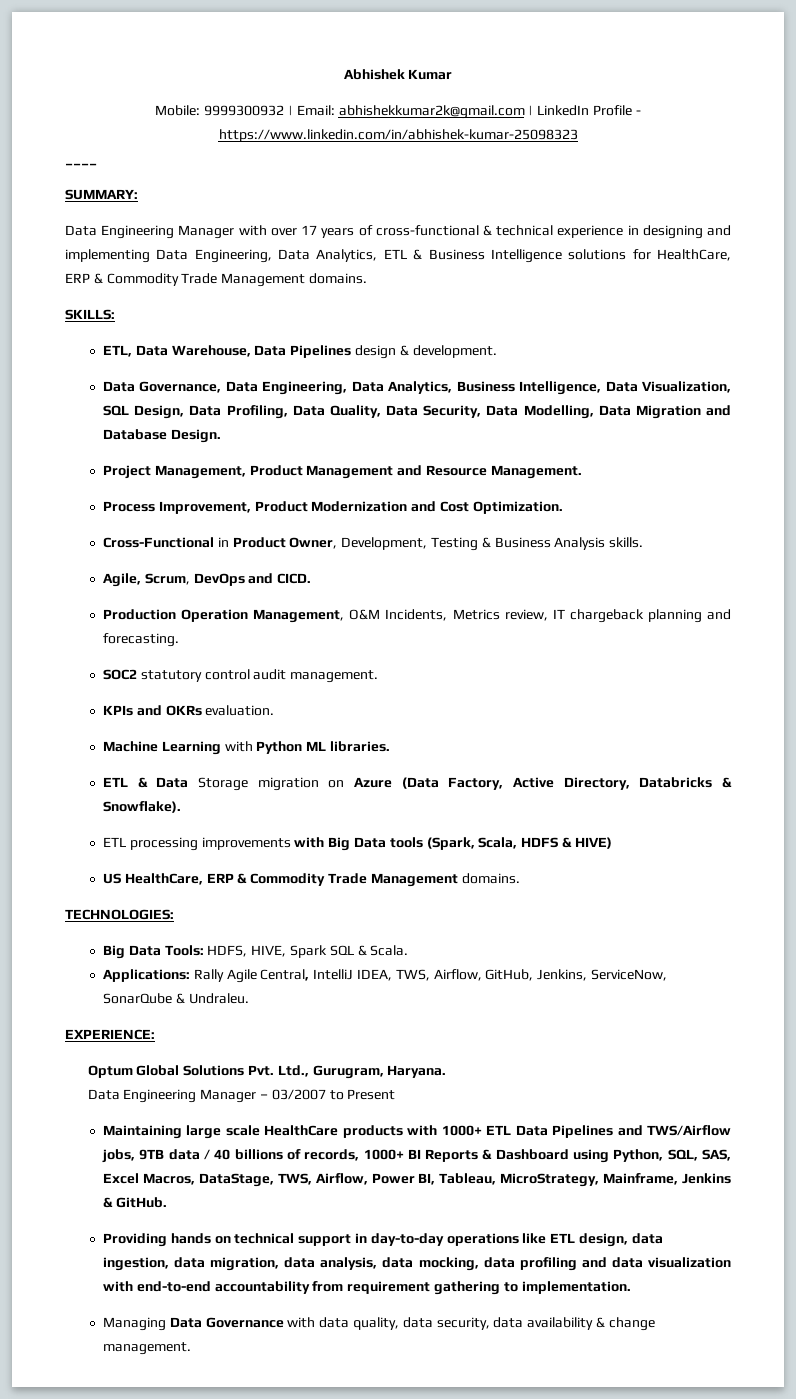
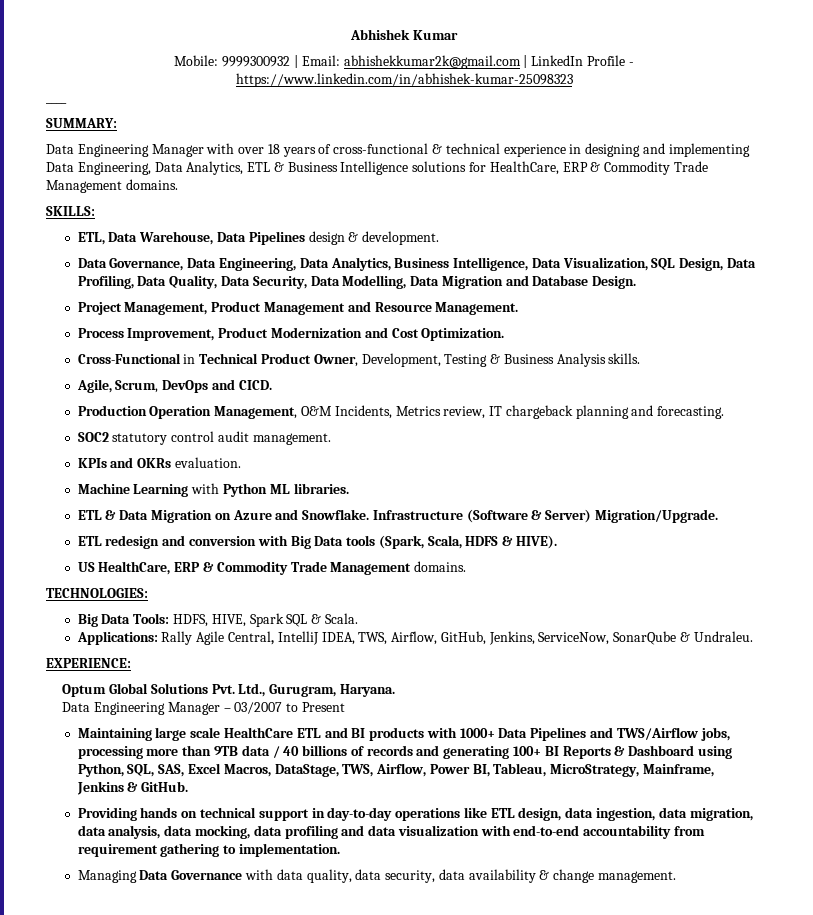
[301,225,318,235] 17 -> [267,144,280,154] 18
(229, 542) none -> [199,353,259,364] Technical
[198,777,732,791] [103,801,182,813] [103,837,291,851] Storage migration on Azure (Data Factory, Active Directory, Databricks & Snowflake). // ETL processing improvements -> [150,509,718,523] [77,535,256,549] Migration on Azure and Snowflake. Infrastructure (Software & Server) Migration/Upgrade. // ETL redesign and conversion
[574,837,612,849] HIVE) -> [515,535,557,549] HIVE).
(339, 1130) none -> [296,727,366,738] ETL and BI
[486,1125,512,1135] ETL -> (495, 733) none
(136, 1156) none -> [77,745,212,759] processing more than
[304,1149,404,1161] records, 1000+ -> [366,745,541,759] records and generating 100+

